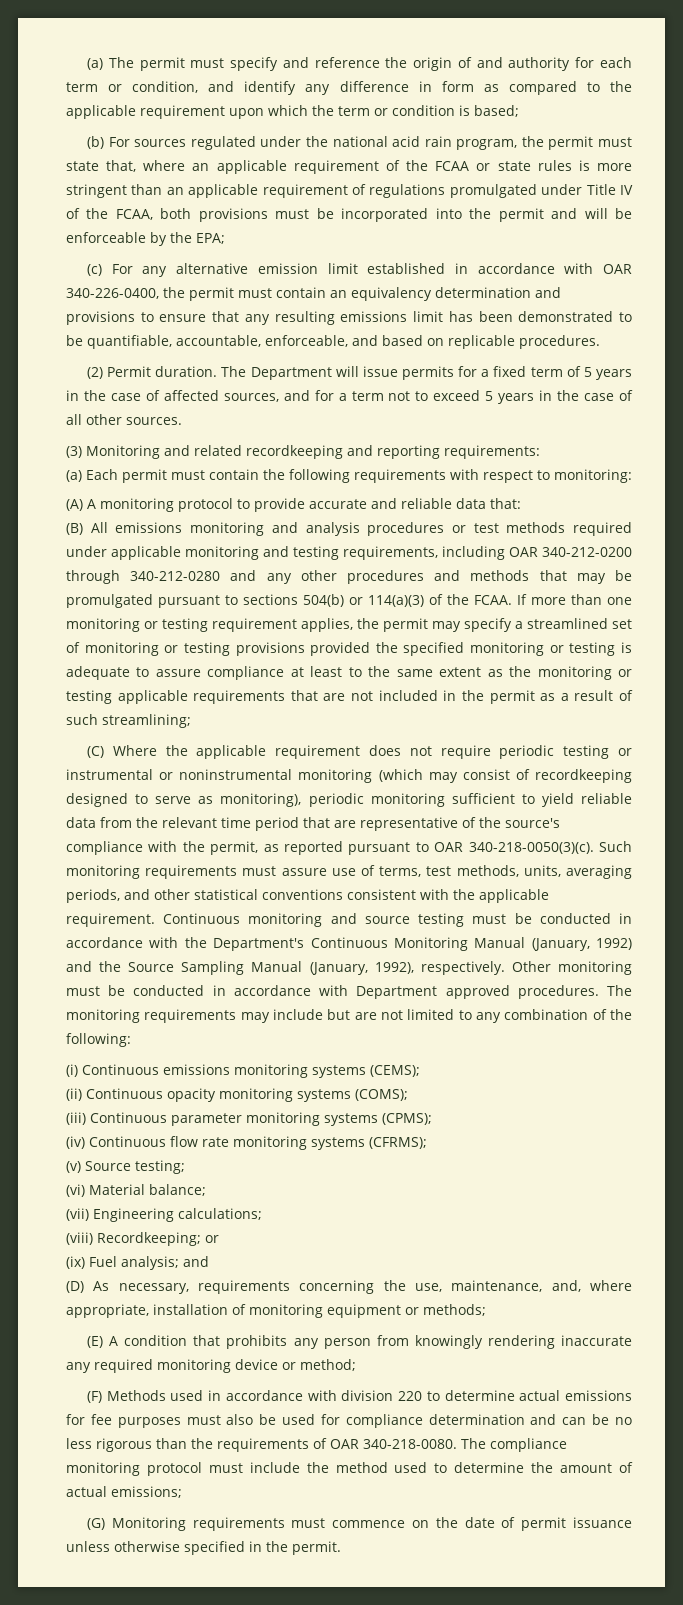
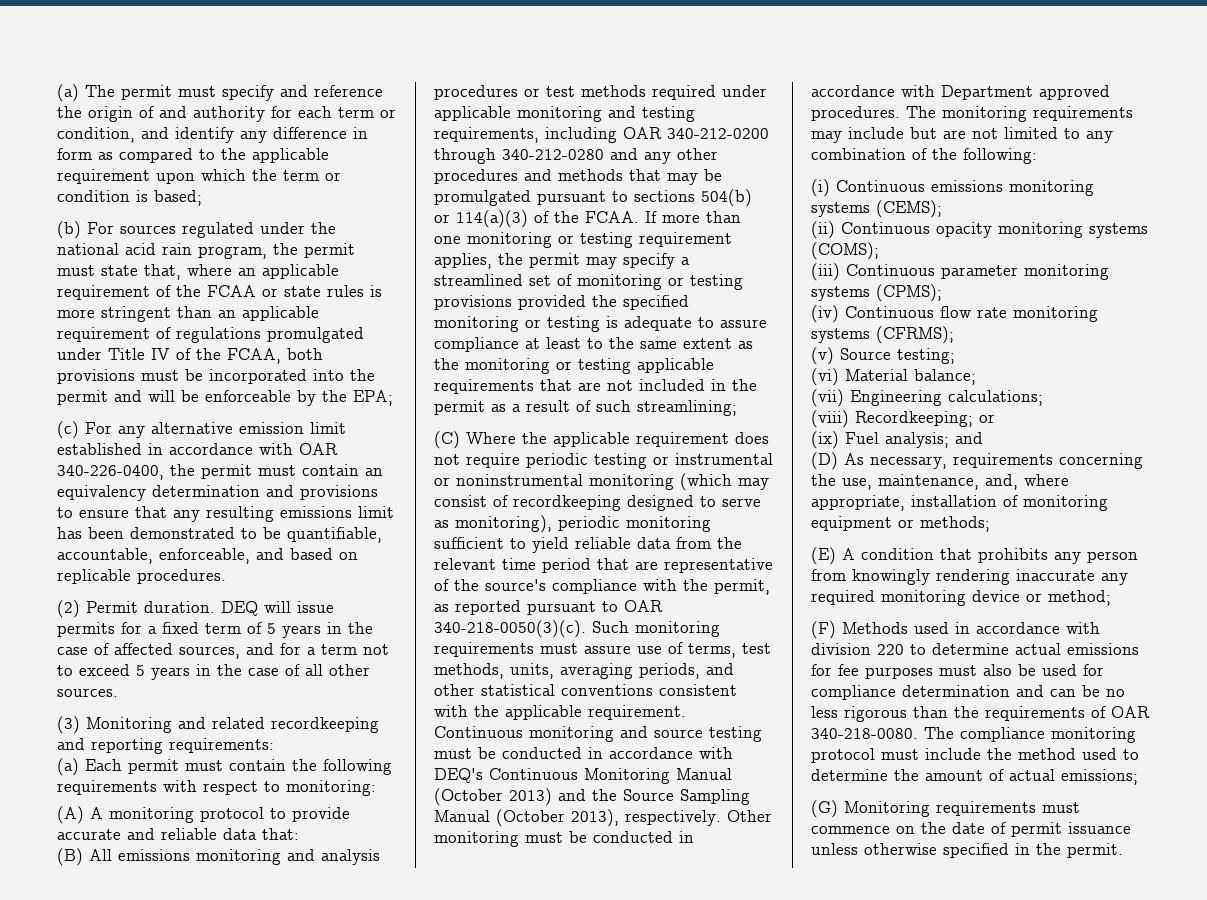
[221,366,332,380] The Department -> [221,601,258,616] DEQ
[184,937,305,951] the Department's -> [434,768,483,783] DEQ's
[531,938,632,951] (January, 1992) -> [434,788,552,806] (October 2013)
[309,962,414,975] (January, 1992), -> [496,809,619,827] (October 2013),

